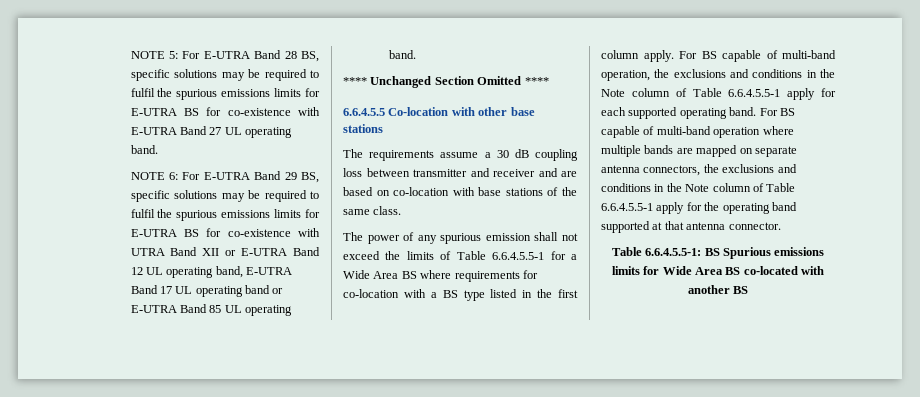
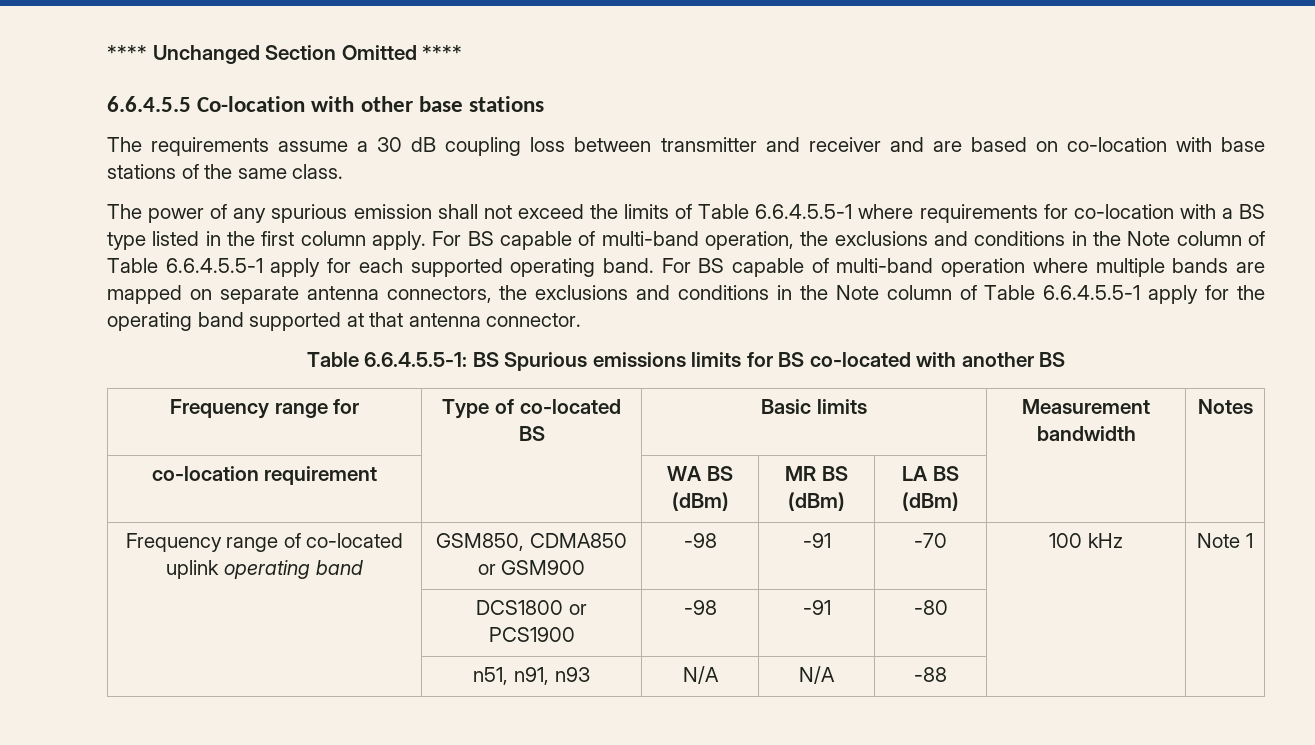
[130,50,319,62] [130,69,319,81] [130,88,320,100] [130,107,320,116] [130,126,293,138] [130,145,158,154] [130,171,319,183] [130,190,319,202] [130,209,320,221] [130,228,320,237] [130,247,320,256] [130,266,293,278] [130,285,284,297] [130,304,293,316] [388,50,416,59] NOTE 5: For E-UTRA Band 28 BS, specific solutions may be required to fulfil the spurious emissions limits for E-UTRA BS for co-existence with E-UTRA Band 27 UL operating band. // NOTE 6: For E-UTRA Band 29 BS, specific solutions may be required to fulfil the spurious emissions limits for E-UTRA BS for co-existence with UTRA Band XII or E-UTRA Band 12 UL operating band, E-UTRA Band 17 UL operating band or E-UTRA Band 85 UL operating band. // -> (107, 52) none
[550,251,577,260] [343,270,417,279] for a Wide Area BS -> (853, 211) none
[662,266,723,275] Wide Area -> (773, 359) none
(749, 290) none -> [169,399,360,419] [442,399,621,419] [518,426,545,441] [761,399,867,414] [1022,399,1150,414] [1036,426,1136,441] [1197,399,1253,414] [151,466,378,485] [667,466,733,481] [671,492,729,511] [785,466,848,481] [788,492,845,511] [902,466,959,481] [902,492,959,511] [125,533,404,552] [166,560,363,579] [436,533,627,551] [477,560,586,575] [683,533,717,548] [802,533,831,548] [914,533,947,548] [1049,533,1123,548] [1197,533,1253,548] [476,600,587,615] [488,627,575,642] [683,600,717,615] [802,600,831,615] [913,600,948,615] [473,667,590,685] [682,666,719,684] [799,666,835,684] [914,667,947,682] // Frequency range for | Type of co-located BS | Basic limits | Measurement bandwidth | Notes // co-location requirement | | WA BS (dBm) | MR BS (dBm) | LA BS (dBm) | | // Frequency range of co-located uplink operating band | GSM850, CDMA850 or GSM900 | -98 | -91 | -70 | 100 kHz | Note 1 // | DCS1800 or PCS1900 | -98 | -91 | -80 | | // | n51, n91, n93 | N/A | N/A | -88 | |

